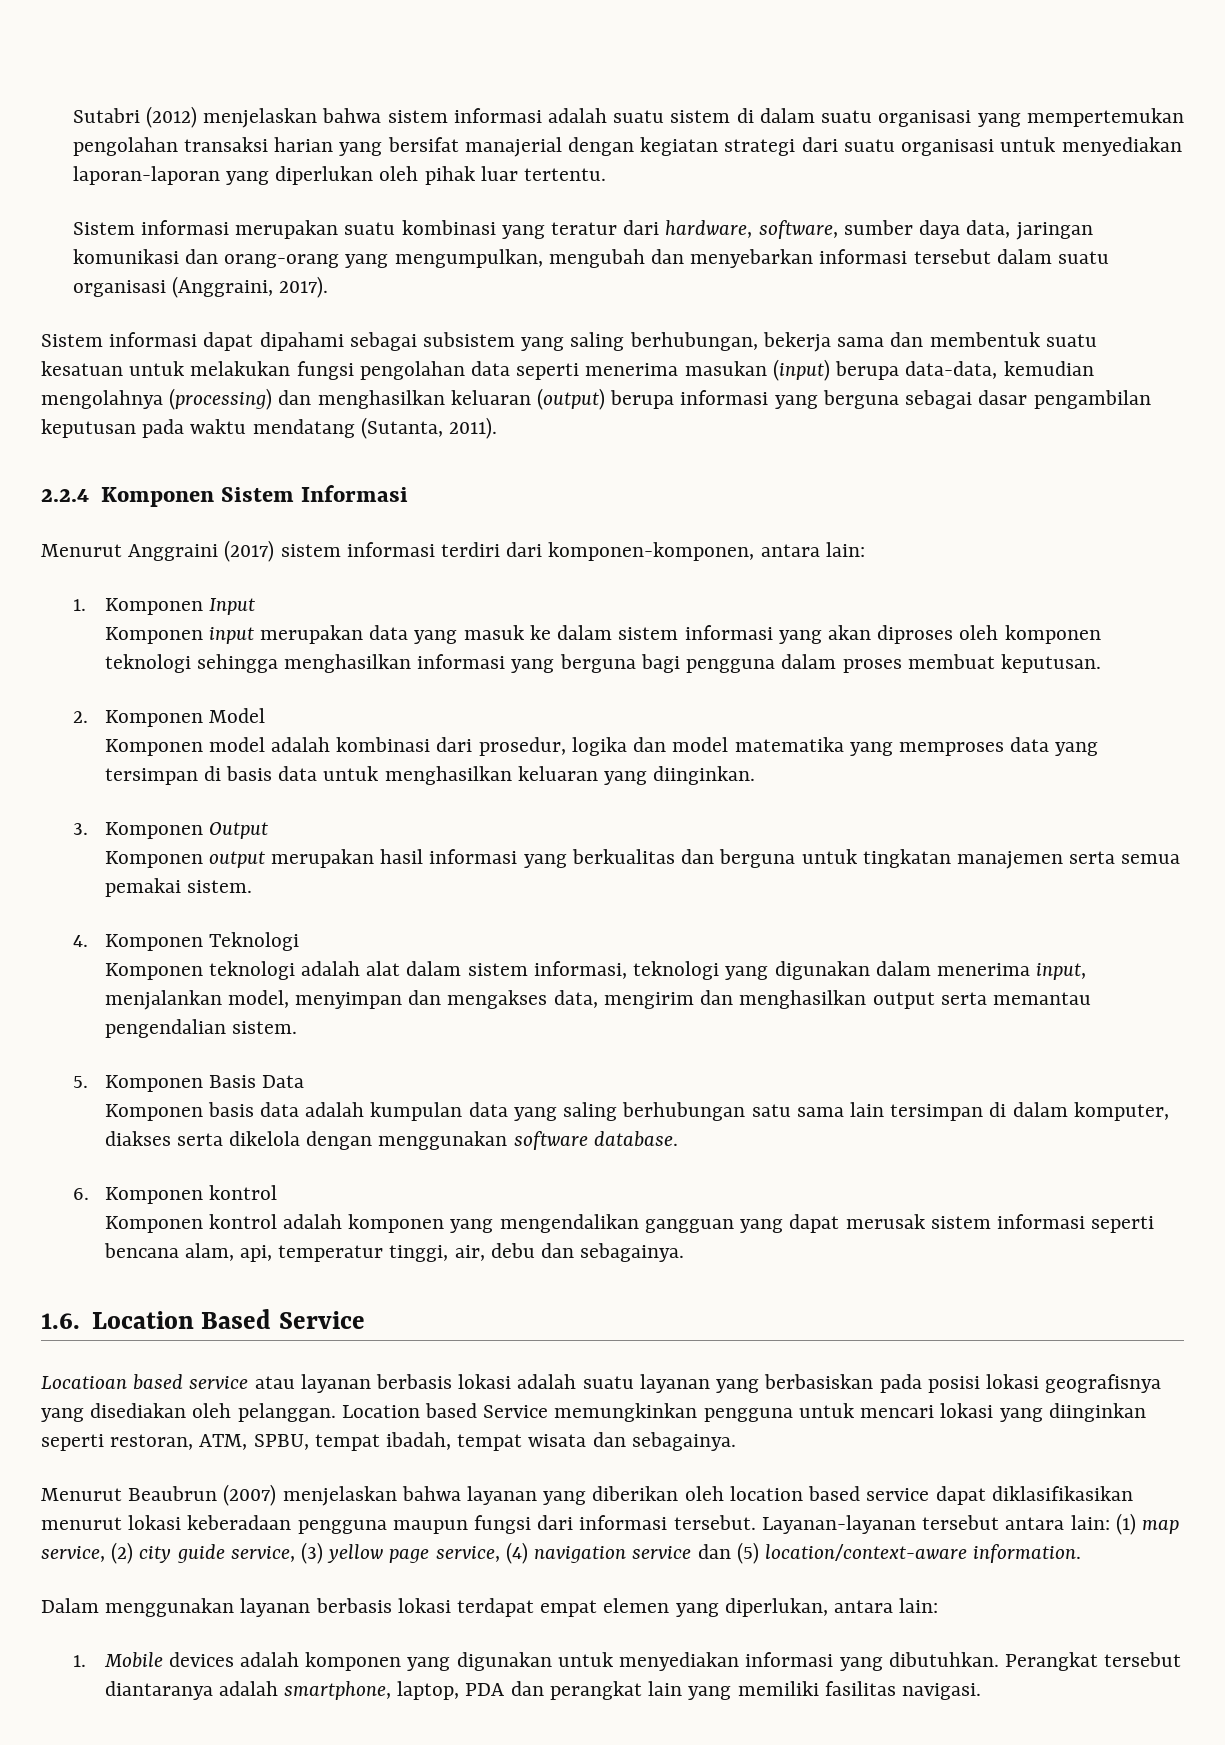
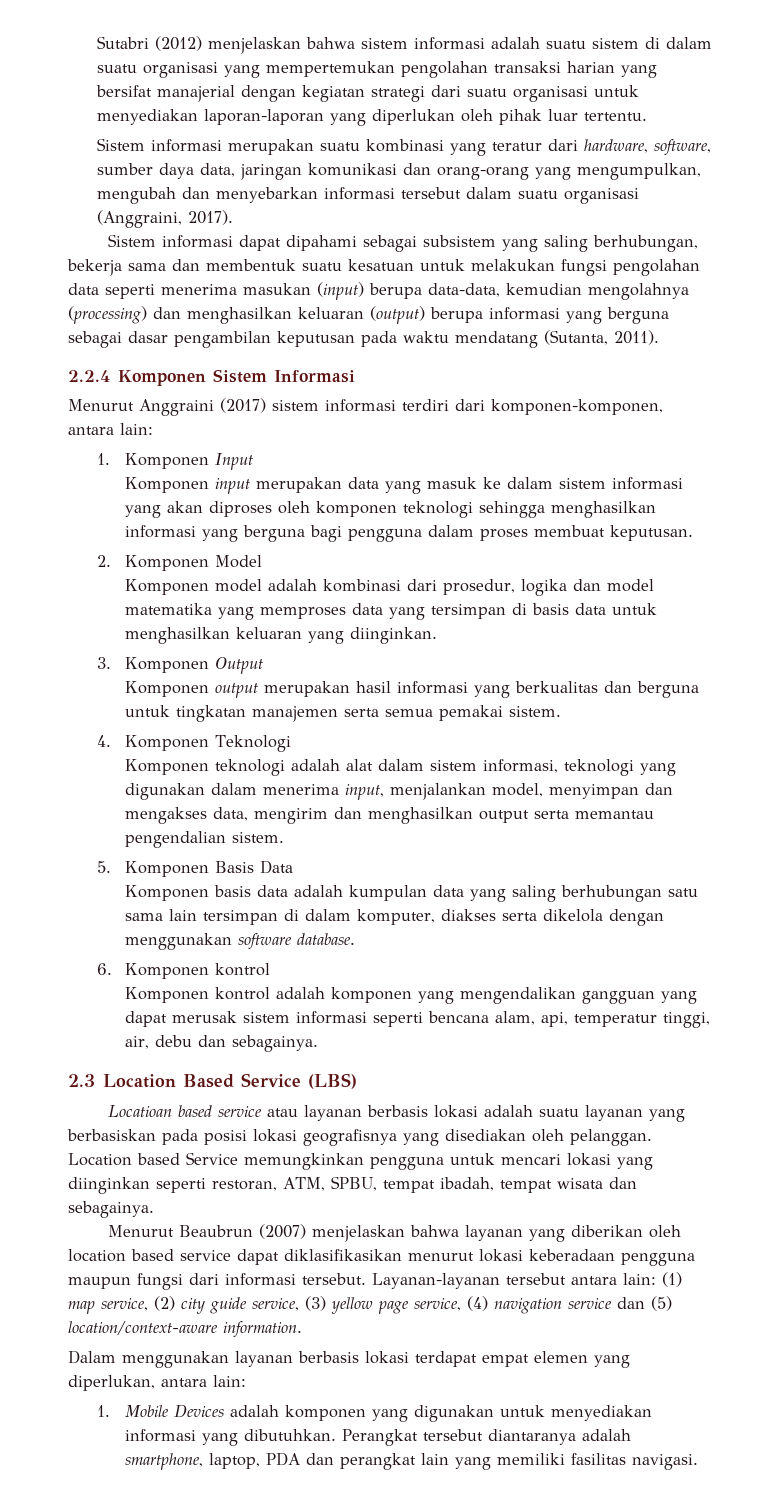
[41,1313,80,1329] 1.6. -> [68,1074,95,1087] 2.3
(366, 1320) none -> [308,1073,358,1089] (LBS)
[168,1652,234,1667] devices -> [174,1404,225,1418] Devices

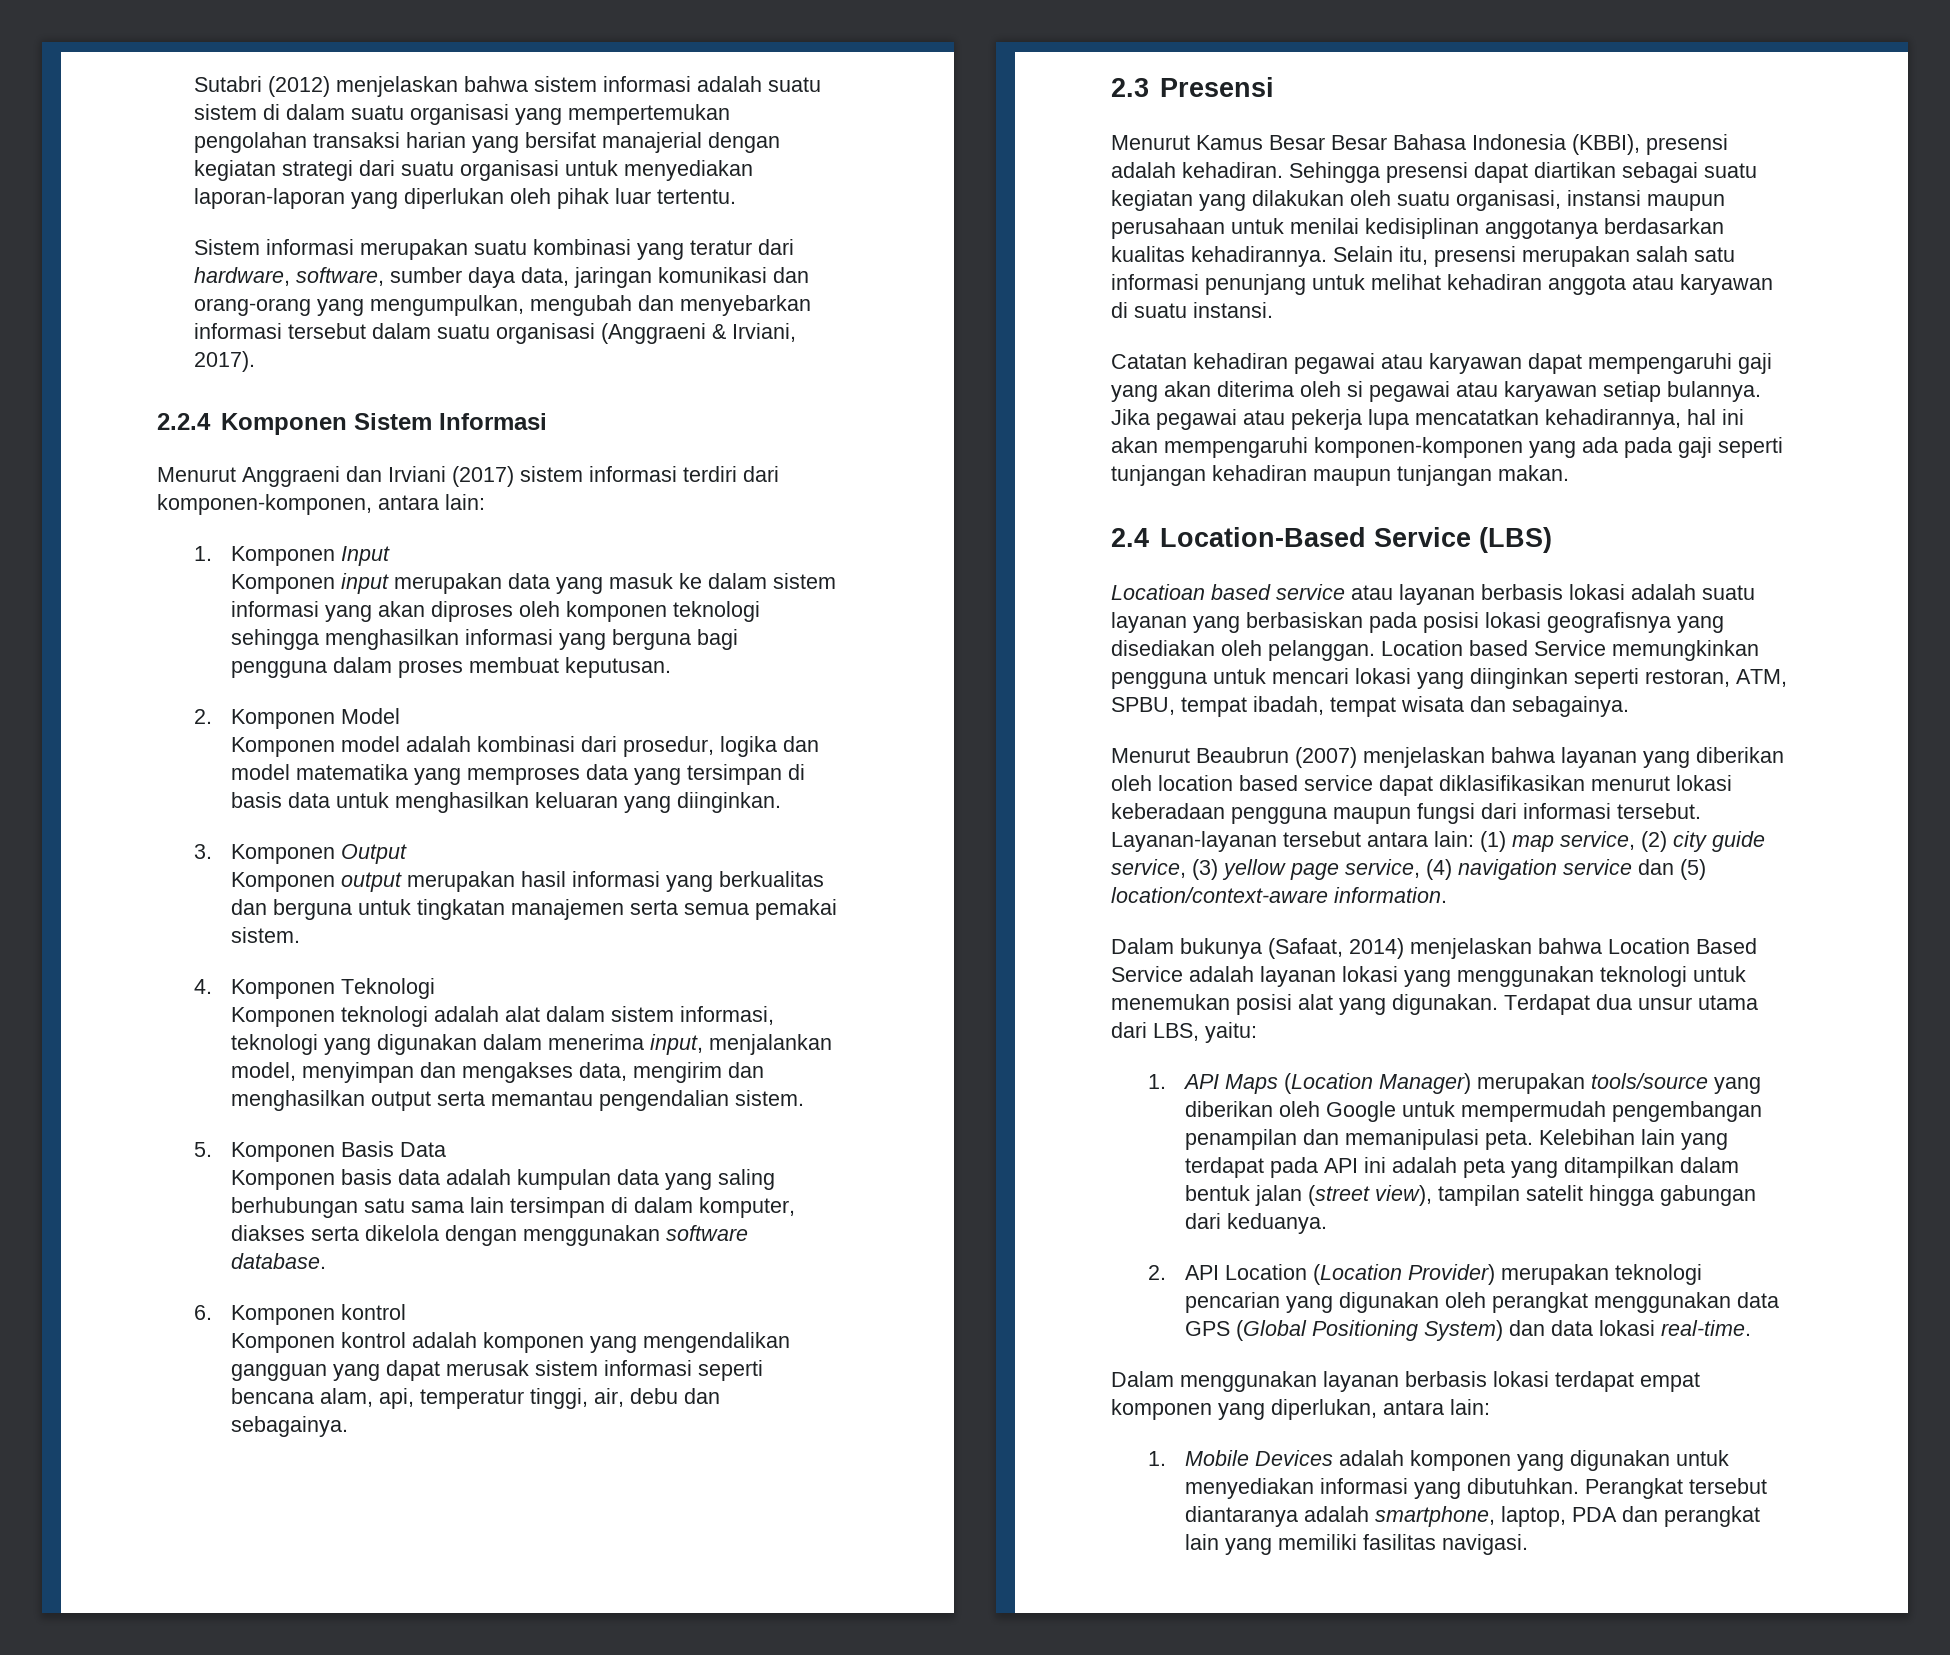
[96,210,233,228] [107,234,698,252] [67,259,700,276] [68,282,689,300] [68,306,669,324] [68,330,659,348] (Anggraini, 2017). // Sistem informasi dapat dipahami sebagai subsistem yang saling berhubungan, bekerja sama dan membentuk suatu kesatuan untuk melakukan fungsi pengolahan data seperti menerima masukan (input) berupa data-data, kemudian mengolahnya (processing) dan menghasilkan keluaran (output) berupa informasi yang berguna sebagai dasar pengambilan keputusan pada waktu mendatang (Sutanta, 2011). -> [601,323,797,344] [194,351,256,372] (Anggraeni & Irviani, 2017).
[139,399,214,416] Anggraini -> [242,466,446,487] Anggraeni dan Irviani
[103,1074,235,1088] Location Based -> [1159,77,1274,97] [1111,134,1728,155] [1111,162,1757,183] [1111,190,1725,211] [1111,218,1724,239] [1111,246,1735,267] [1111,274,1773,295] [1111,302,1273,318] [1111,353,1772,374] [1111,381,1761,402] [1111,409,1744,430] [1111,437,1783,458] [1111,465,1569,486] [1111,527,1366,547] Presensi // Menurut Kamus Besar Besar Bahasa Indonesia (KBBI), presensi adalah kehadiran. Sehingga presensi dapat diartikan sebagai suatu kegiatan yang dilakukan oleh suatu organisasi, instansi maupun perusahaan untuk menilai kedisiplinan anggotanya berdasarkan kualitas kehadirannya. Selain itu, presensi merupakan salah satu informasi penunjang untuk melihat kehadiran anggota atau karyawan di suatu instansi. // Catatan kehadiran pegawai atau karyawan dapat mempengaruhi gaji yang akan diterima oleh si pegawai atau karyawan setiap bulannya. Jika pegawai atau pekerja lupa mencatatkan kehadirannya, hal ini akan mempengaruhi komponen-komponen yang ada pada gaji seperti tunjangan kehadiran maupun tunjangan makan. // 2.4 Location-Based
(302, 1329) none -> [1111,938,1757,959] [1111,966,1746,987] [1111,994,1758,1015] [1111,1022,1257,1043] [1148,1073,1762,1094] [1185,1101,1763,1122] [1185,1129,1729,1150] [1185,1157,1740,1178] [1185,1185,1757,1206] [1185,1213,1328,1234] [1148,1264,1703,1285] [1185,1292,1780,1313] [1185,1320,1752,1341] // Dalam bukunya (Safaat, 2014) menjelaskan bahwa Location Based Service adalah layanan lokasi yang menggunakan teknologi untuk menemukan posisi alat yang digunakan. Terdapat dua unsur utama dari LBS, yaitu: // 1. API Maps (Location Manager) merupakan tools/source yang diberikan oleh Google untuk mempermudah pengembangan penampilan dan memanipulasi peta. Kelebihan lain yang terdapat pada API ini adalah peta yang ditampilkan dalam bentuk jalan (street view), tampilan satelit hingga gabungan dari keduanya. // 2. API Location (Location Provider) merupakan teknologi pencarian yang digunakan oleh perangkat menggunakan data GPS (Global Positioning System) dan data lokasi real-time.
[534,1351,588,1363] elemen -> [1111,1399,1212,1420] komponen

